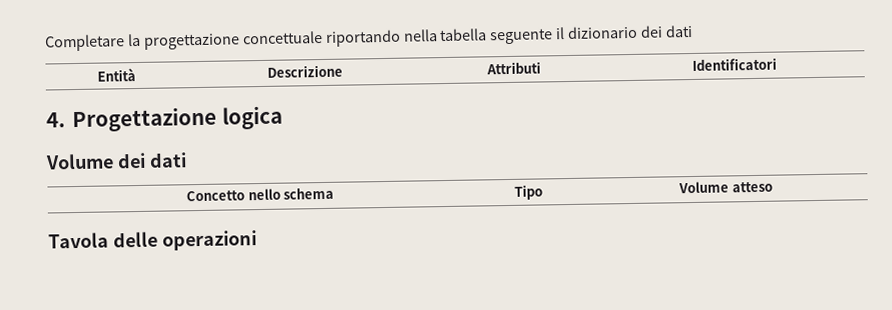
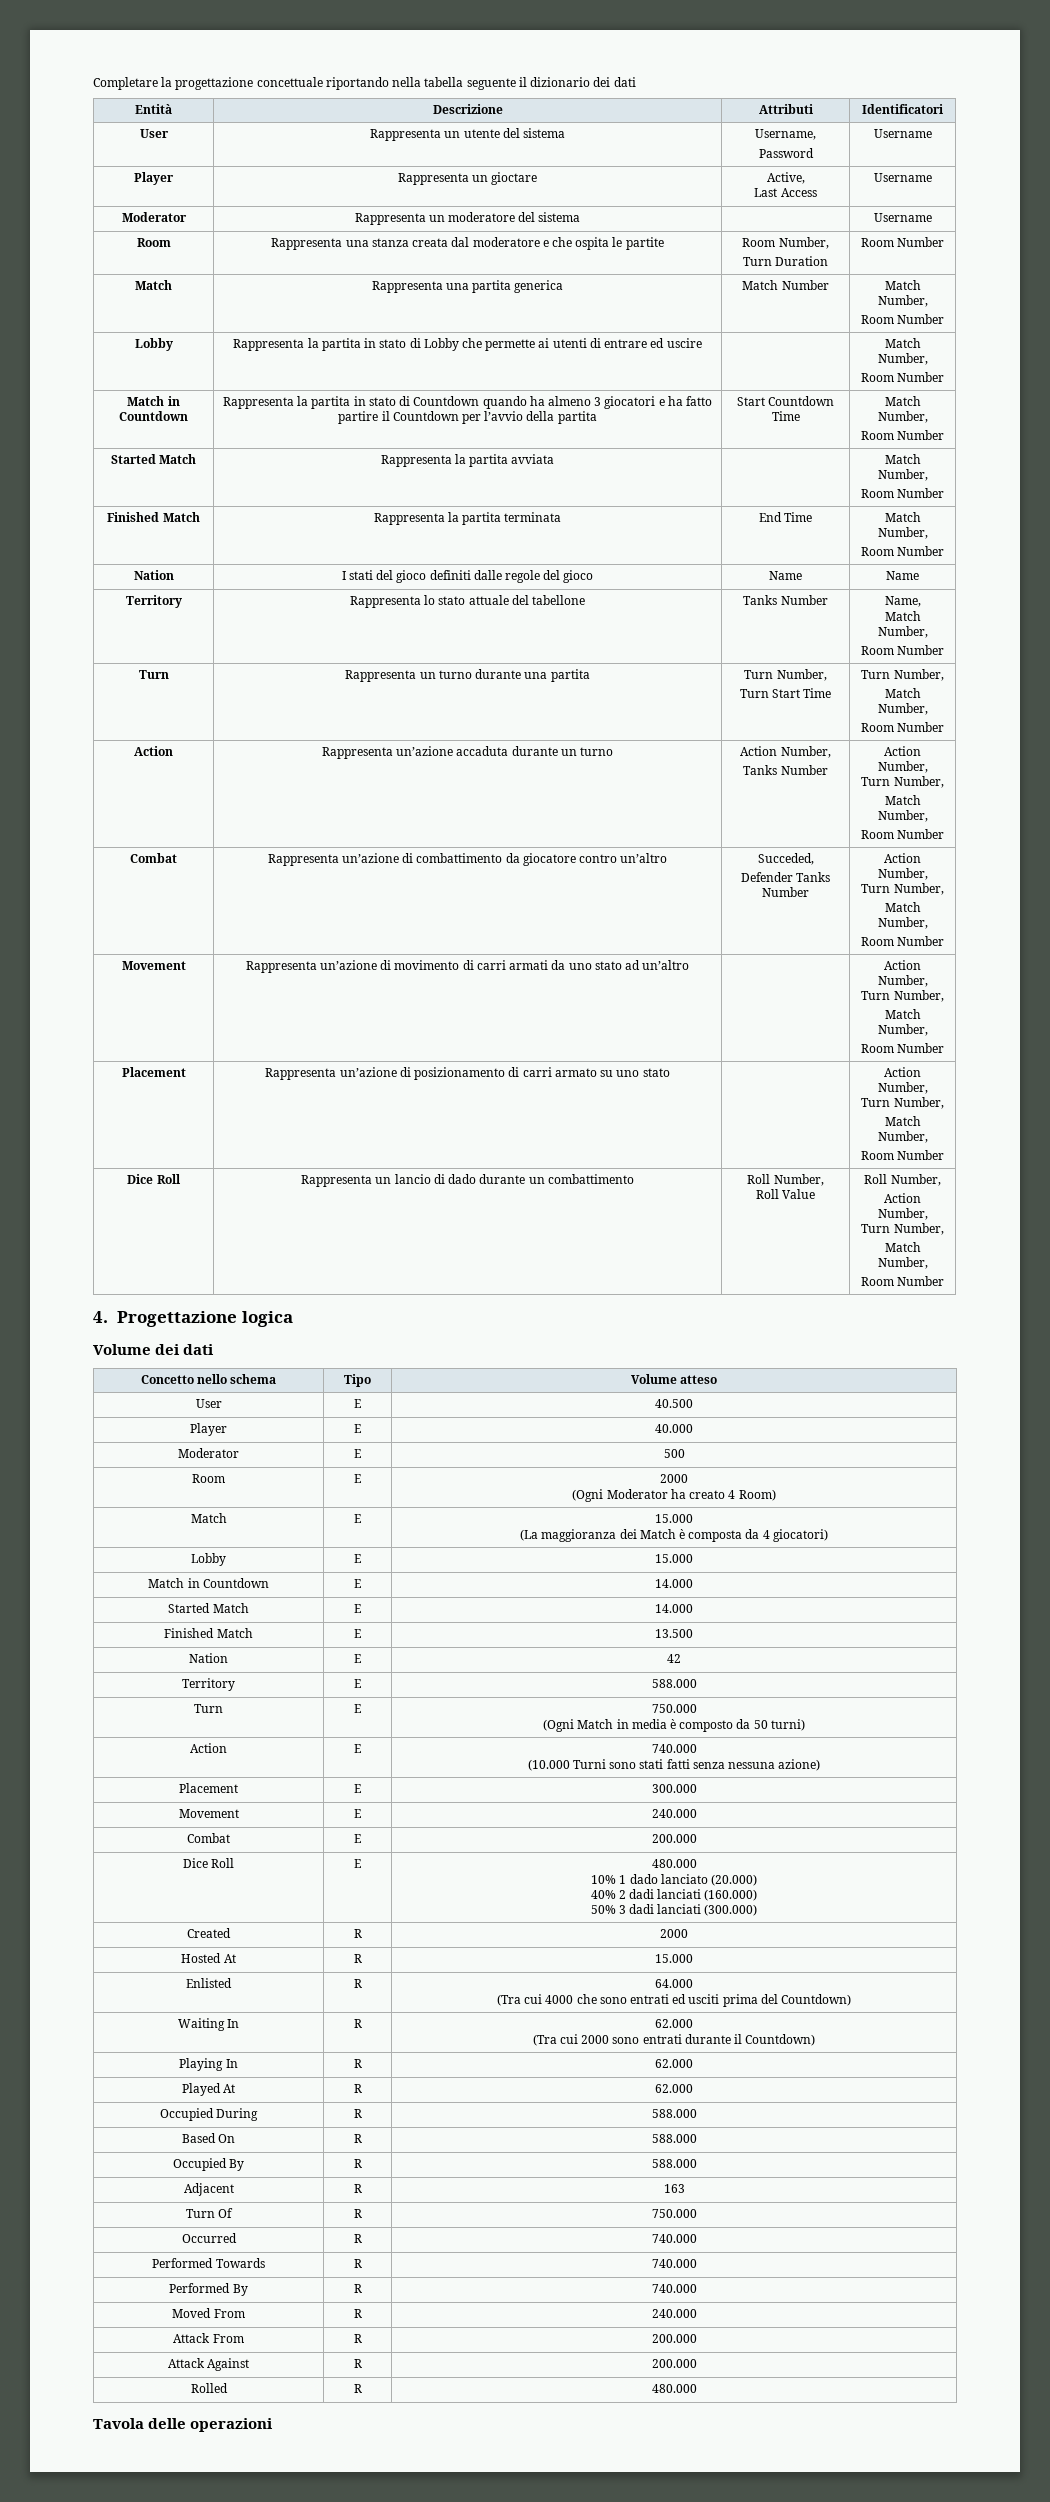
(777, 64) none -> [139,129,169,138] [370,128,565,141] [755,129,816,140] [758,148,814,158] [873,129,932,138] [134,172,174,185] [397,172,538,185] [766,172,805,184] [754,188,817,197] [873,173,932,182] [121,212,187,222] [354,212,581,225] [873,213,932,222] [136,238,171,247] [271,237,664,250] [742,237,829,249] [742,256,829,266] [860,237,945,247] [135,280,172,290] [371,280,564,293] [742,280,829,290] [884,280,921,290] [877,295,928,307] [860,314,945,324] [134,338,173,351] [233,338,702,351] [884,338,921,348] [877,353,928,365] [860,372,945,382] [127,396,180,406] [119,411,188,421] [222,396,713,409] [338,411,597,424] [736,396,835,406] [771,411,800,421] [884,396,921,406] [877,411,928,423] [860,430,945,440] [110,454,197,464] [380,454,555,467] [884,454,921,464] [877,469,928,481] [860,488,945,498] [107,512,200,522] [373,512,562,525] [758,512,813,522] [884,512,921,522] [877,527,928,539] [860,546,945,556] [133,570,174,580] [341,570,594,583] [769,571,802,580] [886,571,919,580] [125,595,182,608] [349,595,586,608] [743,595,828,605] [884,596,921,607] [884,611,921,621] [877,626,928,638] [860,645,945,655] [138,670,169,679] [345,669,590,682] [744,669,827,681] [739,688,832,698] [861,669,944,681] [884,688,921,698] [877,703,928,715] [860,722,945,732] [134,746,173,756] [321,746,614,759] [740,746,831,758] [743,765,828,775] [884,746,921,756] [877,761,928,773] [861,776,944,788] [884,795,921,805] [877,810,928,822] [860,829,945,839] [130,853,177,863] [267,853,668,866] [757,853,814,865] [740,872,831,882] [762,887,809,897] [884,853,921,863] [877,868,928,880] [861,883,944,895] [884,902,921,912] [877,917,928,929] [860,936,945,946] [121,961,186,970] [245,960,690,973] [884,960,921,970] [877,975,928,987] [861,990,944,1002] [884,1009,921,1019] [877,1024,928,1036] [860,1043,945,1053] [121,1067,186,1077] [265,1067,670,1080] [884,1067,921,1077] [877,1082,928,1094] [861,1097,944,1109] [884,1116,921,1126] [877,1131,928,1143] [860,1150,945,1160] [127,1174,181,1184] [301,1174,634,1187] [747,1174,824,1186] [755,1189,816,1199] [864,1174,941,1186] [884,1193,921,1203] [877,1208,928,1220] [861,1223,944,1235] [884,1242,921,1252] [877,1257,928,1269] [860,1276,945,1286] // User | Rappresenta un utente del sistema | Username, // Password | Username // Player | Rappresenta un gioctare | Active, // Last Access | Username // Moderator | Rappresenta un moderatore del sistema | | Username // Room | Rappresenta una stanza creata dal moderatore e che ospita le partite | Room Number, // Turn Duration | Room Number // Match | Rappresenta una partita generica | Match Number | Match Number, // Room Number // Lobby | Rappresenta la partita in stato di Lobby che permette ai utenti di entrare ed uscire | | Match Number, // Room Number // Match in Countdown | Rappresenta la partita in stato di Countdown quando ha almeno 3 giocatori e ha fatto partire il Countdown per l’avvio della partita | Start Countdown Time | Match Number, // Room Number // Started Match | Rappresenta la partita avviata | | Match Number, // Room Number // Finished Match | Rappresenta la partita terminata | End Time | Match Number, // Room Number // Nation | I stati del gioco definiti dalle regole del gioco | Name | Name // Territory | Rappresenta lo stato attuale del tabellone | Tanks Number | Name, // Match Number, // Room Number // Turn | Rappresenta un turno durante una partita | Turn Number, // Turn Start Time | Turn Number, // Match Number, // Room Number // Action | Rappresenta un’azione accaduta durante un turno | Action Number, // Tanks Number | Action Number, // Turn Number, // Match Number, // Room Number // Combat | Rappresenta un’azione di combattimento da giocatore contro un’altro | Succeded, // Defender Tanks Number | Action Number, // Turn Number, // Match Number, // Room Number // Movement | Rappresenta un’azione di movimento di carri armati da uno stato ad un’altro | | Action Number, // Turn Number, // Match Number, // Room Number // Placement | Rappresenta un’azione di posizionamento di carri armato su uno stato | | Action Number, // Turn Number, // Match Number, // Room Number // Dice Roll | Rappresenta un lancio di dado durante un combattimento | Roll Number, // Roll Value | Roll Number, // Action Number, // Turn Number, // Match Number, // Room Number
(773, 187) none -> [195,1399,222,1408] [354,1399,361,1408] [655,1399,693,1408] [190,1423,227,1436] [354,1424,361,1433] [655,1424,693,1433] [178,1448,239,1458] [354,1449,361,1458] [663,1449,685,1458] [192,1474,225,1483] [354,1474,361,1483] [660,1474,688,1483] [572,1489,776,1502] [190,1513,227,1523] [354,1514,361,1523] [655,1514,693,1523] [520,1529,828,1542] [191,1553,226,1566] [354,1554,361,1563] [655,1554,693,1563] [148,1578,269,1588] [354,1579,361,1588] [655,1579,693,1588] [168,1603,249,1613] [354,1604,361,1613] [655,1604,693,1613] [164,1628,253,1638] [354,1629,361,1638] [655,1629,693,1638] [189,1653,228,1663] [354,1654,361,1663] [667,1654,681,1663] [182,1678,235,1691] [354,1679,361,1688] [651,1679,697,1688] [194,1704,223,1713] [354,1704,361,1713] [651,1704,697,1713] [543,1719,805,1732] [190,1743,227,1753] [354,1744,361,1753] [651,1744,697,1753] [527,1759,821,1771] [179,1783,238,1793] [354,1784,361,1793] [651,1784,697,1793] [178,1809,239,1818] [354,1809,361,1818] [651,1809,697,1818] [187,1833,230,1843] [354,1834,361,1843] [651,1834,697,1843] [182,1858,235,1868] [354,1859,361,1868] [651,1859,697,1868] [591,1874,757,1886] [590,1889,758,1901] [590,1904,758,1916] [187,1928,231,1938] [353,1929,362,1938] [660,1929,688,1938] [181,1953,236,1963] [353,1954,362,1963] [655,1954,693,1963] [186,1978,232,1988] [353,1979,362,1988] [655,1979,693,1988] [496,1994,852,2007] [177,2018,240,2031] [353,2019,362,2028] [655,2019,693,2028] [532,2034,816,2046] [179,2058,238,2071] [353,2059,362,2068] [655,2059,693,2068] [181,2083,236,2096] [353,2084,362,2093] [655,2084,693,2093] [159,2108,259,2121] [353,2109,362,2118] [651,2109,697,2118] [181,2133,236,2143] [353,2134,362,2143] [651,2134,697,2143] [172,2158,245,2171] [353,2159,362,2168] [651,2159,697,2168] [183,2183,234,2196] [353,2184,362,2193] [663,2184,685,2193] [185,2208,234,2218] [353,2209,362,2218] [651,2209,697,2218] [181,2233,237,2243] [353,2234,362,2243] [651,2234,697,2243] [152,2258,265,2268] [353,2259,362,2268] [651,2259,697,2268] [169,2283,248,2296] [353,2284,362,2293] [651,2284,697,2293] [172,2308,245,2318] [353,2309,362,2318] [651,2309,697,2318] [173,2333,244,2343] [353,2334,362,2343] [651,2334,697,2343] [167,2358,250,2371] [353,2359,362,2368] [651,2359,697,2368] [190,2383,228,2393] [353,2384,362,2393] [651,2384,697,2393] // User | E | 40.500 // Player | E | 40.000 // Moderator | E | 500 // Room | E | 2000 // (Ogni Moderator ha creato 4 Room) // Match | E | 15.000 // (La maggioranza dei Match è composta da 4 giocatori) // Lobby | E | 15.000 // Match in Countdown | E | 14.000 // Started Match | E | 14.000 // Finished Match | E | 13.500 // Nation | E | 42 // Territory | E | 588.000 // Turn | E | 750.000 // (Ogni Match in media è composto da 50 turni) // Action | E | 740.000 // (10.000 Turni sono stati fatti senza nessuna azione) // Placement | E | 300.000 // Movement | E | 240.000 // Combat | E | 200.000 // Dice Roll | E | 480.000 // 10% 1 dado lanciato (20.000) // 40% 2 dadi lanciati (160.000) // 50% 3 dadi lanciati (300.000) // Created | R | 2000 // Hosted At | R | 15.000 // Enlisted | R | 64.000 // (Tra cui 4000 che sono entrati ed usciti prima del Countdown) // Waiting In | R | 62.000 // (Tra cui 2000 sono entrati durante il Countdown) // Playing In | R | 62.000 // Played At | R | 62.000 // Occupied During | R | 588.000 // Based On | R | 588.000 // Occupied By | R | 588.000 // Adjacent | R | 163 // Turn Of | R | 750.000 // Occurred | R | 740.000 // Performed Towards | R | 740.000 // Performed By | R | 740.000 // Moved From | R | 240.000 // Attack From | R | 200.000 // Attack Against | R | 200.000 // Rolled | R | 480.000

